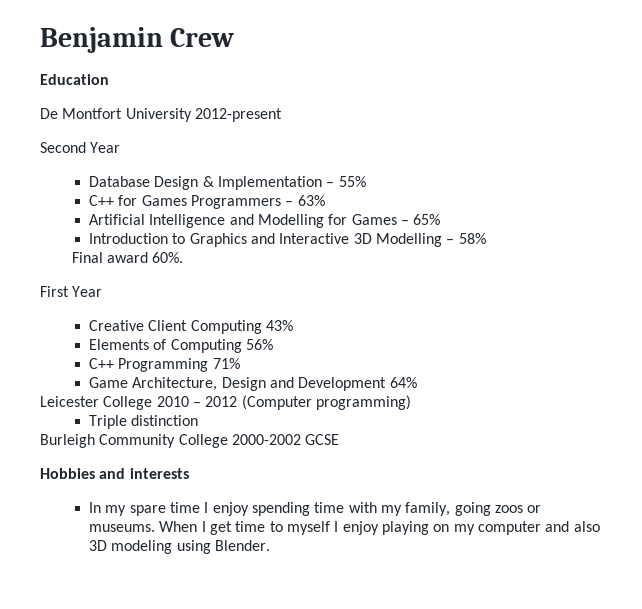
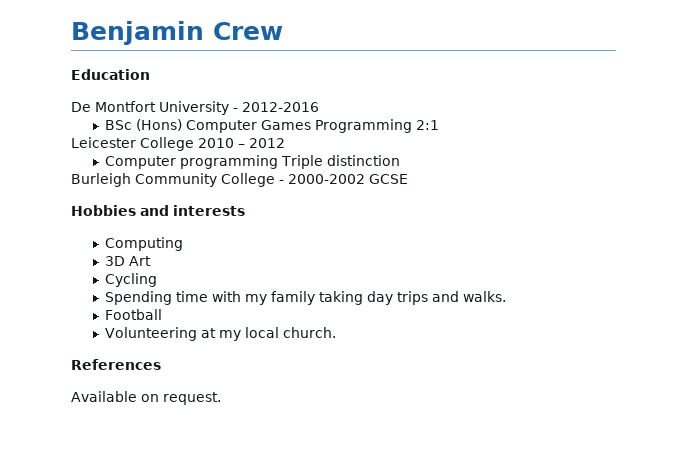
[194,108,282,122] [40,142,121,153] [89,176,366,190] [89,195,325,209] [89,214,441,228] [89,233,486,247] [71,252,184,263] [40,286,103,297] [89,320,294,334] [89,339,274,353] [89,358,240,372] [89,377,417,391] 2012-present // Second Year // Database Design & Implementation – 55% // C++ for Games Programmers – 63% // Artificial Intelligence and Modelling for Games – 65% // Introduction to Graphics and Interactive 3D Modelling – 58% // Final award 60%. // First Year // Creative Client Computing 43% // Elements of Computing 56% // C++ Programming 71% // Game Architecture, Design and Development 64% -> [233,102,319,112] [105,119,440,133] - 2012-2016 // BSc (Hons) Computer Games Programming 2:1
[241,395,411,410] (Computer programming) // -> [105,155,279,169] // Computer programming
(228, 441) none -> [279,180,284,184] -
[89,502,542,516] [89,521,600,535] [89,540,271,554] In my spare time I enjoy spending time with my family, going zoos or museums. When I get time to myself I enjoy playing on my computer and also 3D modeling using Blender. -> [105,237,184,251] [105,256,152,266] [105,273,158,287] [105,291,507,305] [105,309,163,320] [105,327,337,341] [71,359,161,370] [71,391,221,405] Computing // 3D Art // Cycling // Spending time with my family taking day trips and walks. // Football // Volunteering at my local church. // References // Available on request.

